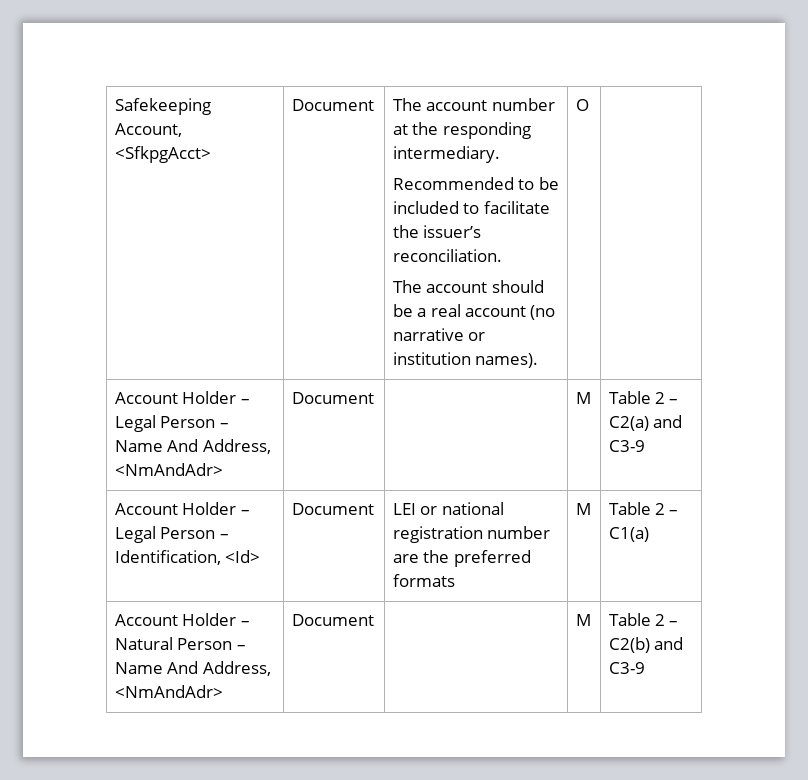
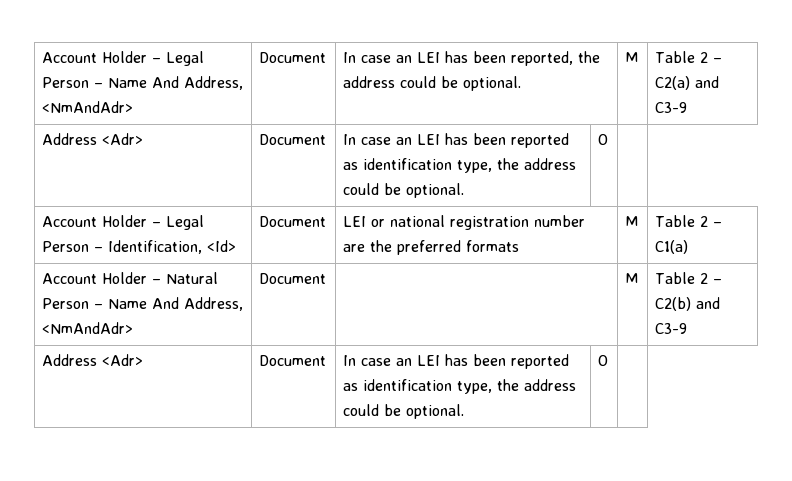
[114,98,211,115] [114,123,182,137] [114,146,211,163] [291,99,374,111] [392,98,555,111] [392,122,531,139] [392,146,500,163] [392,177,559,190] [392,201,550,214] [392,225,482,238] [392,249,502,262] [392,280,544,293] [392,304,556,320] [392,328,486,341] [392,352,539,368] [575,99,589,111] Safekeeping Account, <SfkpgAcct> | Document | The account number at the responding intermediary. // Recommended to be included to facilitate the issuer’s reconciliation. // The account should be a real account (no narrative or institution names). | O | // -> (42, 57) none
(374, 398) none -> [343,51,601,66] [343,76,522,91] In case an LEI has been reported, the address could be optional.
(645, 446) none -> [42,133,144,145] [259,134,327,145] [343,133,570,148] [343,158,577,173] [343,183,465,198] [598,134,609,145] // Address <Adr> | Document | In case an LEI has been reported as identification type, the address could be optional. | O |
(645, 668) none -> [42,354,144,366] [259,355,327,366] [343,354,570,369] [343,379,577,394] [343,404,465,419] [598,355,609,366] // Address <Adr> | Document | In case an LEI has been reported as identification type, the address could be optional. | O |

